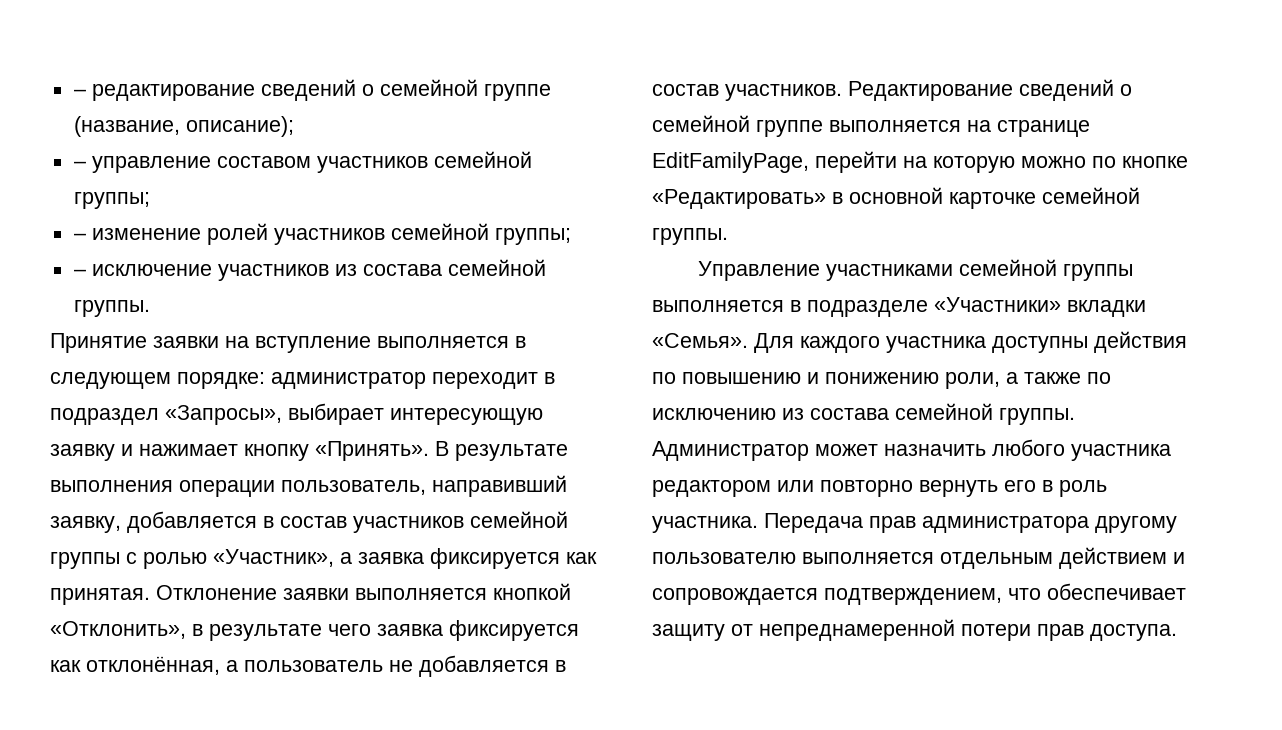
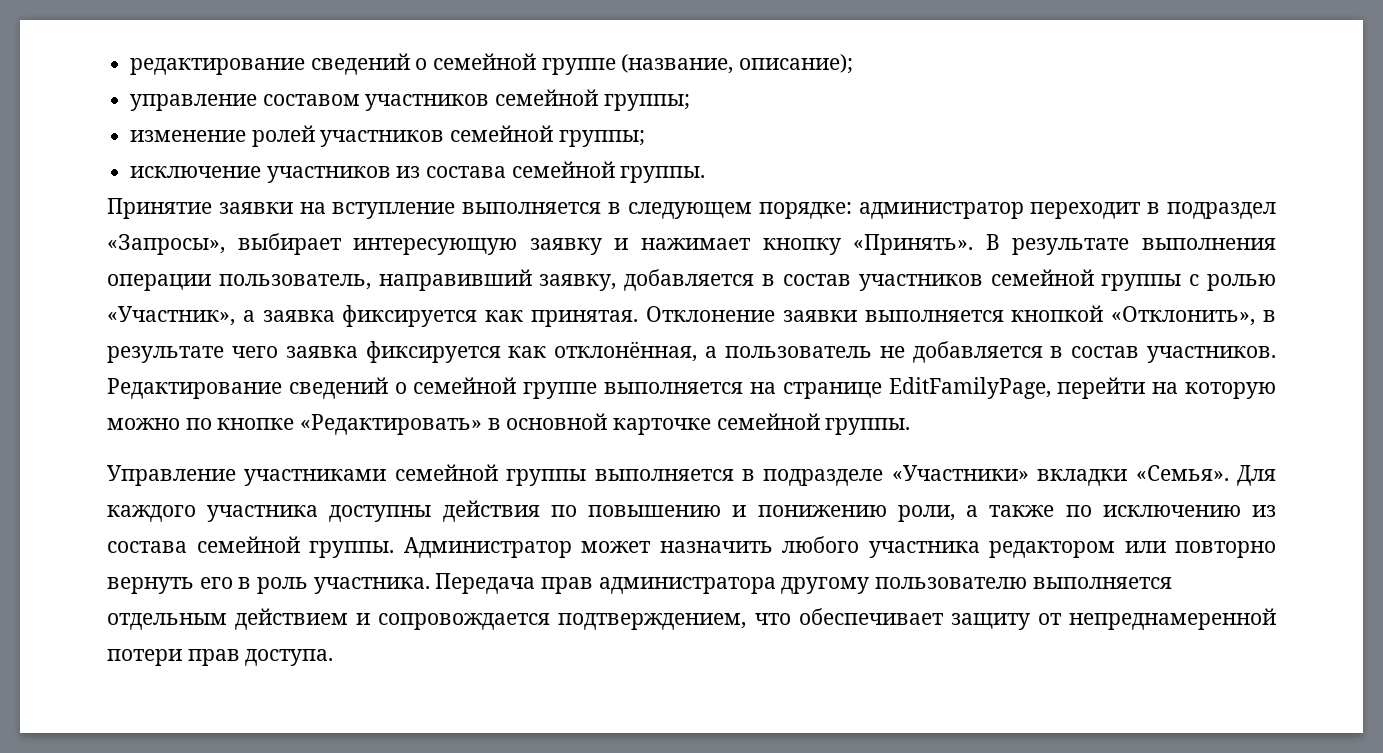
[73,89,86,96] – -> (130, 66) none
[73,161,86,168] – -> (854, 64) none
[73,233,86,240] – -> (690, 102) none
[73,269,86,276] – -> (645, 138) none

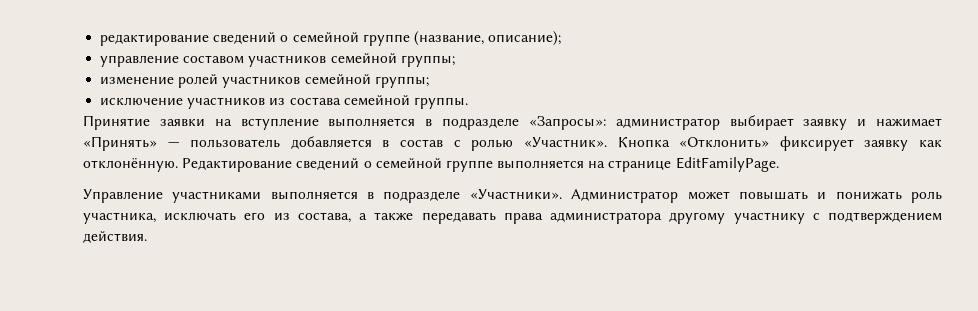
[627,202,1276,219] [107,233,1276,255] [107,269,1276,291] [107,305,1277,327] [107,341,1277,363] следующем порядке: администратор переходит в подраздел «Запросы», выбирает интересующую заявку и нажимает кнопку «Принять». В результате выполнения операции пользователь, направивший заявку, добавляется в состав участников семейной группы с ролью «Участник», а заявка фиксируется как принятая. Отклонение заявки выполняется кнопкой «Отклонить», в результате чего заявка фиксируется как отклонённая, а пользователь не добавляется в состав участников. -> [442,115,943,130] [83,136,943,151] [83,158,178,172] подразделе «Запросы»: администратор выбирает заявку и нажимает «Принять» — пользователь добавляется в состав с ролью «Участник». Кнопка «Отклонить» фиксирует заявку как отклонённую.
[888,377,1276,399] [107,413,911,435] EditFamilyPage, перейти на которую можно по кнопке «Редактировать» в основной карточке семейной группы. -> [675,157,779,172] EditFamilyPage.
[394,464,1276,486] [107,500,1277,522] [107,536,1276,558] [107,573,1172,594] [107,608,1276,630] [107,649,334,666] семейной группы выполняется в подразделе «Участники» вкладки «Семья». Для каждого участника доступны действия по повышению и понижению роли, а также по исключению из состава семейной группы. Администратор может назначить любого участника редактором или повторно вернуть его в роль участника. Передача прав администратора другому пользователю выполняется отдельным действием и сопровождается подтверждением, что обеспечивает защиту от непреднамеренной потери прав доступа. -> [270,189,943,203] [83,212,943,224] [83,231,147,243] выполняется в подразделе «Участники». Администратор может повышать и понижать роль участника, исключать его из состава, а также передавать права администратора другому участнику с подтверждением действия.

